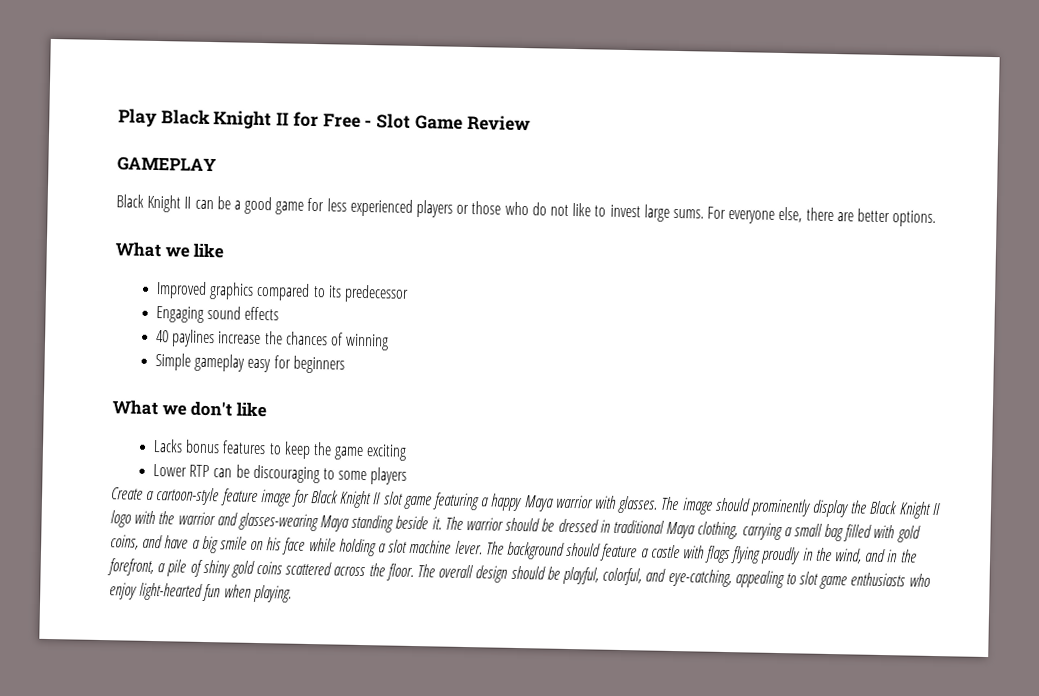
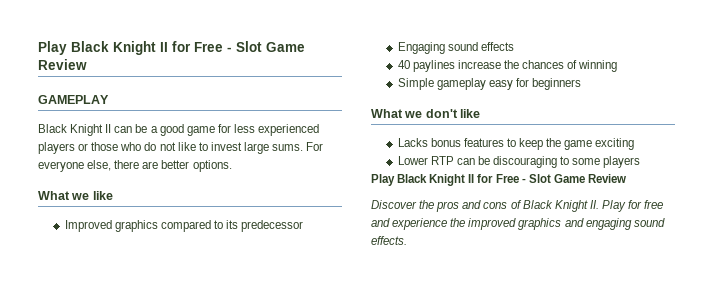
[111,487,941,519] [110,510,921,543] [110,534,917,565] [107,558,931,590] [109,582,292,603] Create a cartoon-style feature image for Black Knight II slot game featuring a happy Maya warrior with glasses. The image should prominently display the Black Knight II logo with the warrior and glasses-wearing Maya standing beside it. The warrior should be dressed in traditional Maya clothing, carrying a small bag filled with gold coins, and have a big smile on his face while holding a slot machine lever. The background should feature a castle with flags flying proudly in the wind, and in the forefront, a pile of shiny gold coins scattered across the floor. The overall design should be playful, colorful, and eye-catching, appealing to slot game enthusiasts who enjoy light-hearted fun when playing. -> [371,174,626,186] [371,200,664,212] [371,218,665,230] [371,236,407,245] Play Black Knight II for Free - Slot Game Review // Discover the pros and cons of Black Knight II. Play for free and experience the improved graphics and engaging sound effects.

